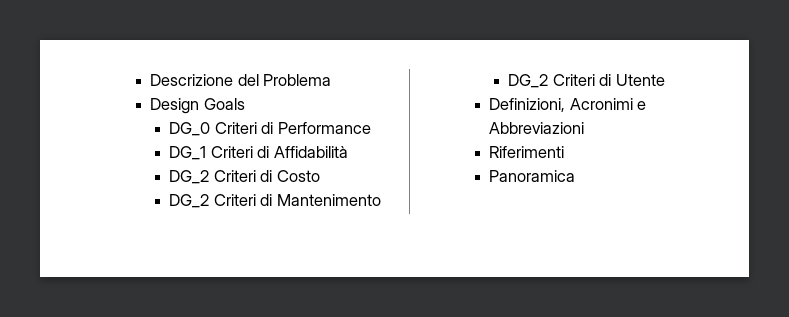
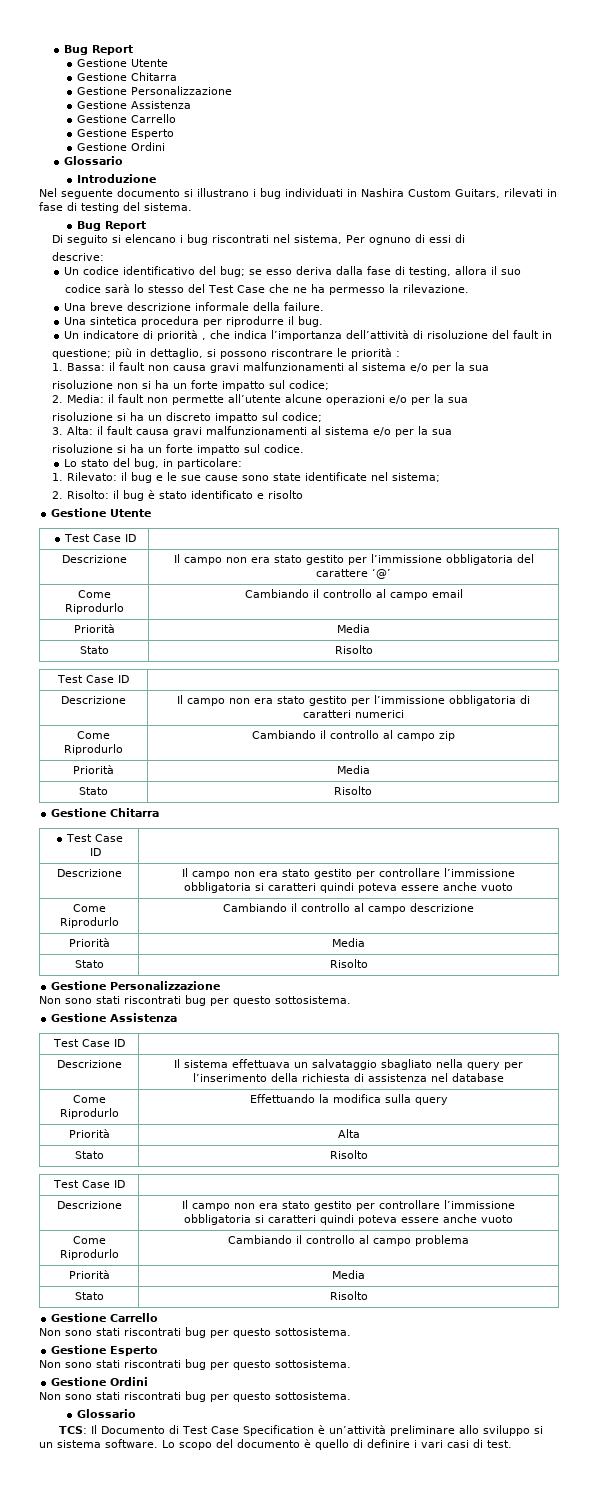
[150,74,332,86] [150,98,245,114] [169,122,371,136] [169,146,348,160] [169,170,320,184] [169,194,381,208] [508,74,665,88] [489,98,647,112] [489,122,585,134] [489,146,565,158] [489,170,576,182] Descrizione del Problema // Design Goals // DG_0 Criteri di Performance // DG_1 Criteri di Affidabilità // DG_2 Criteri di Costo // DG_2 Criteri di Mantenimento // DG_2 Criteri di Utente // Definizioni, Acronimi e Abbreviazioni // Riferimenti // Panoramica -> [63,45,133,55] [76,59,168,67] [76,72,177,81] [76,86,232,95] [76,101,191,109] [76,114,176,123] [76,129,174,139] [76,142,165,151] [63,156,123,165] [76,174,156,183] [39,188,557,199] [39,202,192,213] [76,221,146,231] [51,234,465,245] [51,252,104,261] [63,266,521,277] [64,284,469,295] [63,302,324,311] [63,316,323,327] [63,330,552,341] [51,348,400,359] [51,362,489,373] [51,380,329,391] [51,394,468,405] [51,412,322,423] [51,426,452,437] [51,444,304,455] [63,458,242,469] [51,472,440,483] [51,490,303,501] [51,508,152,517] [63,534,136,542] [61,555,127,563] [173,554,534,565] [316,569,391,579] [77,590,111,598] [64,603,124,614] [244,589,463,600] [73,624,115,633] [337,624,370,633] [79,646,109,654] [334,645,373,654] [57,675,129,683] [61,696,126,704] [176,695,530,706] [302,710,404,718] [77,731,110,739] [64,744,123,755] [251,730,455,741] [73,765,114,774] [336,765,370,774] [79,787,108,795] [334,786,372,795] [51,808,160,817] [66,834,124,842] [89,848,101,856] [56,869,122,877] [182,868,515,879] [184,882,513,893] [72,904,106,912] [59,917,119,928] [223,903,474,914] [68,938,110,947] [332,938,365,947] [74,960,104,968] [329,959,368,968] [51,981,221,990] [39,995,351,1006] [51,1013,178,1022] [52,1039,125,1047] [56,1060,122,1068] [174,1059,523,1070] [193,1073,504,1082] [72,1095,106,1103] [59,1108,119,1119] [249,1094,448,1105] [68,1129,110,1138] [337,1129,360,1138] [74,1151,104,1159] [329,1150,368,1159] [52,1180,125,1188] [56,1201,122,1209] [182,1200,515,1211] [184,1214,513,1225] [72,1236,106,1244] [59,1249,119,1260] [228,1235,469,1246] [68,1270,110,1279] [332,1270,365,1279] [74,1292,104,1300] [329,1291,368,1300] [51,1313,159,1322] [39,1327,351,1338] [51,1345,159,1356] [39,1359,351,1370] [51,1377,149,1386] [39,1391,351,1402] [76,1409,136,1418] [58,1425,543,1436] [39,1439,512,1450] Bug Report // Gestione Utente // Gestione Chitarra // Gestione Personalizzazione // Gestione Assistenza // Gestione Carrello // Gestione Esperto // Gestione Ordini // Glossario // Introduzione // Nel seguente documento si illustrano i bug individuati in Nashira Custom Guitars, rilevati in fase di testing del sistema. // Bug Report // Di seguito si elencano i bug riscontrati nel sistema, Per ognuno di essi di // descrive: // Un codice identificativo del bug; se esso deriva dalla fase di testing, allora il suo // codice sarà lo stesso del Test Case che ne ha permesso la rilevazione. // Una breve descrizione informale della failure. // Una sintetica procedura per riprodurre il bug. // Un indicatore di priorità , che indica l’importanza dell’attività di risoluzione del fault in // questione; più in dettaglio, si possono riscontrare le priorità : // 1. Bassa: il fault non causa gravi malfunzionamenti al sistema e/o per la sua // risoluzione non si ha un forte impatto sul codice; // 2. Media: il fault non permette all’utente alcune operazioni e/o per la sua // risoluzione si ha un discreto impatto sul codice; // 3. Alta: il fault causa gravi malfunzionamenti al sistema e/o per la sua // risoluzione si ha un forte impatto sul codice. // Lo stato del bug, in particolare: // 1. Rilevato: il bug e le sue cause sono state identificate nel sistema; // 2. Risolto: il bug è stato identificato e risolto // Gestione Utente // Test Case ID | // Descrizione | Il campo non era stato gestito per l’immissione obbligatoria del carattere ‘@’ // Come Riprodurlo | Cambiando il controllo al campo email // Priorità | Media // Stato | Risolto // Test Case ID | // Descrizione | Il campo non era stato gestito per l’immissione obbligatoria di caratteri numerici // Come Riprodurlo | Cambiando il controllo al campo zip // Priorità | Media // Stato | Risolto // Gestione Chitarra // Test Case ID | // Descrizione | Il campo non era stato gestito per controllare l’immissione obbligatoria si caratteri quindi poteva essere anche vuoto // Come Riprodurlo | Cambiando il controllo al campo descrizione // Priorità | Media // Stato | Risolto // Gestione Personalizzazione // Non sono stati riscontrati bug per questo sottosistema. // Gestione Assistenza // Test Case ID | // Descrizione | Il sistema effettuava un salvataggio sbagliato nella query per l’inserimento della richiesta di assistenza nel database // Come Riprodurlo | Effettuando la modifica sulla query // Priorità | Alta // Stato | Risolto // Test Case ID | // Descrizione | Il campo non era stato gestito per controllare l’immissione obbligatoria si caratteri quindi poteva essere anche vuoto // Come Riprodurlo | Cambiando il controllo al campo problema // Priorità | Media // Stato | Risolto // Gestione Carrello // Non sono stati riscontrati bug per questo sottosistema. // Gestione Esperto // Non sono stati riscontrati bug per questo sottosistema. // Gestione Ordini // Non sono stati riscontrati bug per questo sottosistema. // Glossario // TCS: Il Documento di Test Case Specification è un’attività preliminare allo sviluppo si un sistema software. Lo scopo del documento è quello di definire i vari casi di test.

